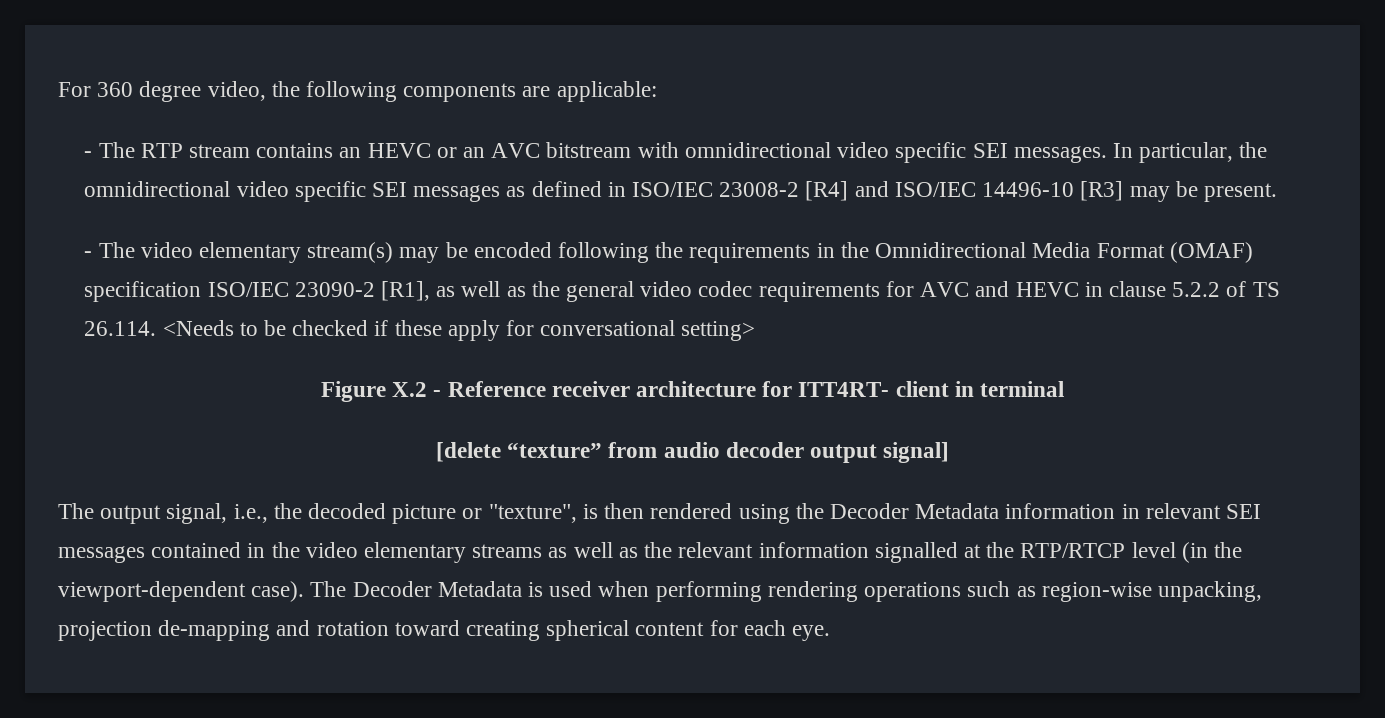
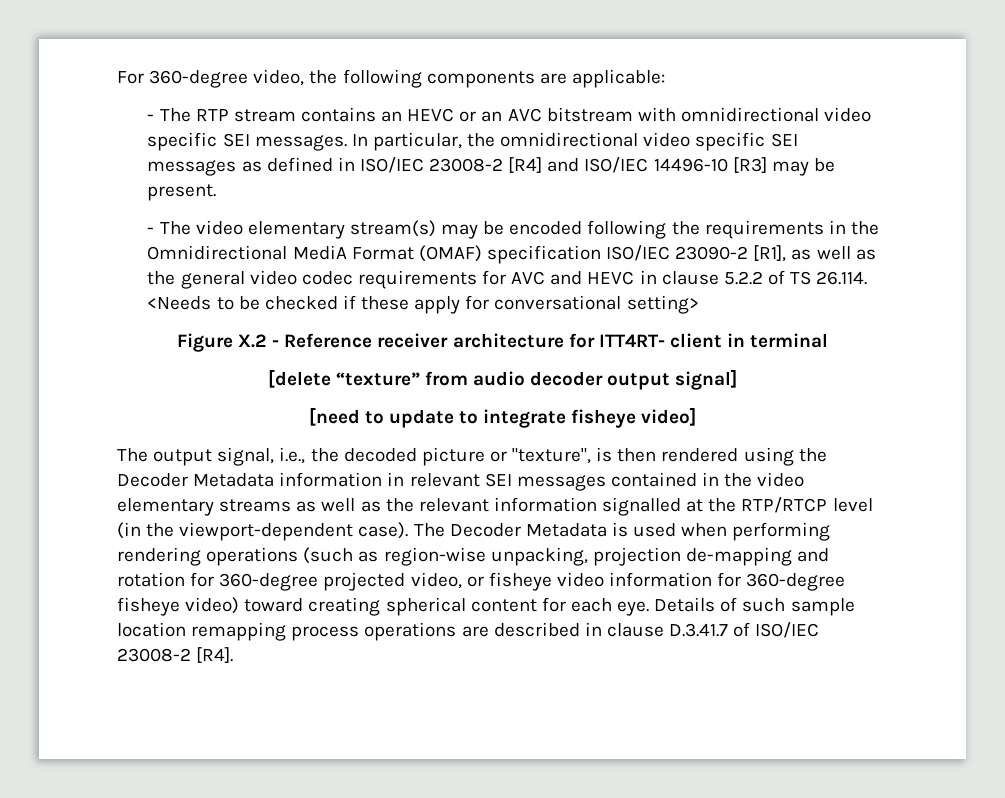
[97,81,202,102] 360 degree -> [149,70,249,88] 360-degree
[1032,242,1091,258] Media -> [292,245,347,260] MediA
(950, 452) none -> [308,407,697,428] // [need to update to integrate fisheye video]
[967,581,1011,597] such -> [303,547,354,564] (such
(389, 628) none -> [190,572,846,591] [117,597,240,616] for 360-degree projected video, or fisheye video information for 360-degree fisheye video)
(831, 633) none -> [654,597,855,616] [117,622,820,641] [117,647,234,663] Details of such sample location remapping process operations are described in clause D.3.41.7 of ISO/IEC 23008-2 [R4].

